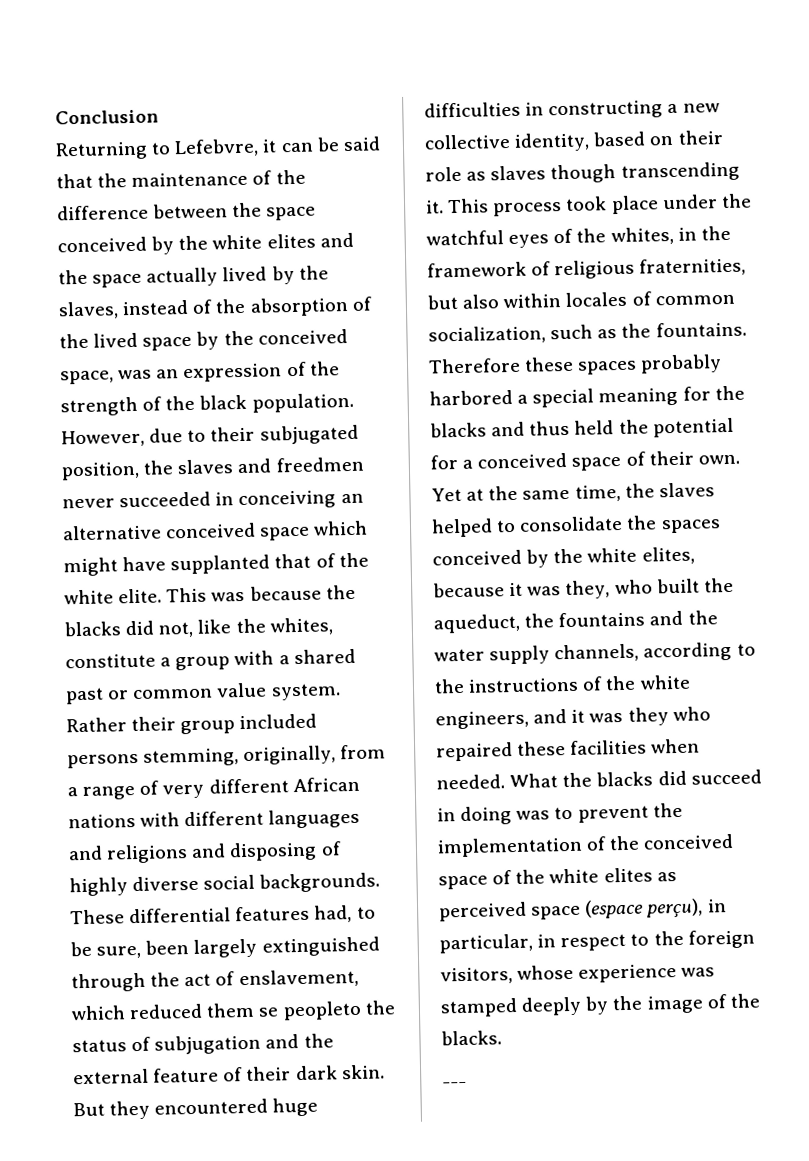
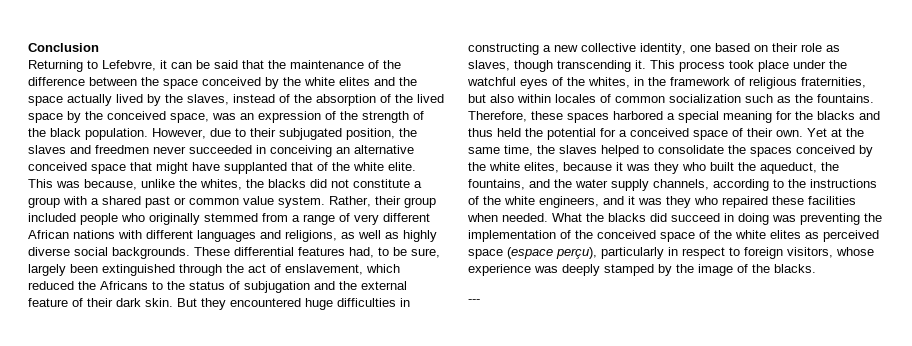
[313,520,369,536] which -> [130,162,152,171] that
[249,584,356,601] [64,617,333,638] because the blacks did not, like the whites, -> [84,179,349,190] because, unlike the whites, the blacks did not
[66,717,127,733] Rather -> [329,196,371,207] Rather,
[67,745,337,769] persons stemming, originally, -> [80,213,258,225] people who originally stemmed
[106,841,342,864] religions and disposing of -> [285,230,399,242] religions, as well as
[145,938,258,958] been largely -> [28,264,98,276] largely been
[206,1000,362,1021] them se peopleto -> [78,281,163,290] the Africans to
(591, 142) none -> [690,45,711,52] one
[490,165,547,181] slaves -> [468,60,510,71] slaves,
[428,325,546,345] socialization, -> [669,94,741,103] socialization
[428,357,521,374] Therefore -> [468,111,527,122] Therefore,
[640,354,723,374] probably -> (609, 118) none
[565,580,611,600] they, -> [654,162,679,174] they
[558,611,646,628] fountains -> [468,179,525,190] fountains,
[554,805,649,823] to prevent -> [800,213,860,225] preventing
[706,899,727,913] [439,933,533,954] in particular, -> [601,247,664,259] particularly
[653,930,684,946] the -> (740, 251) none
[440,996,583,1018] stamped deeply -> [562,264,654,276] deeply stamped

